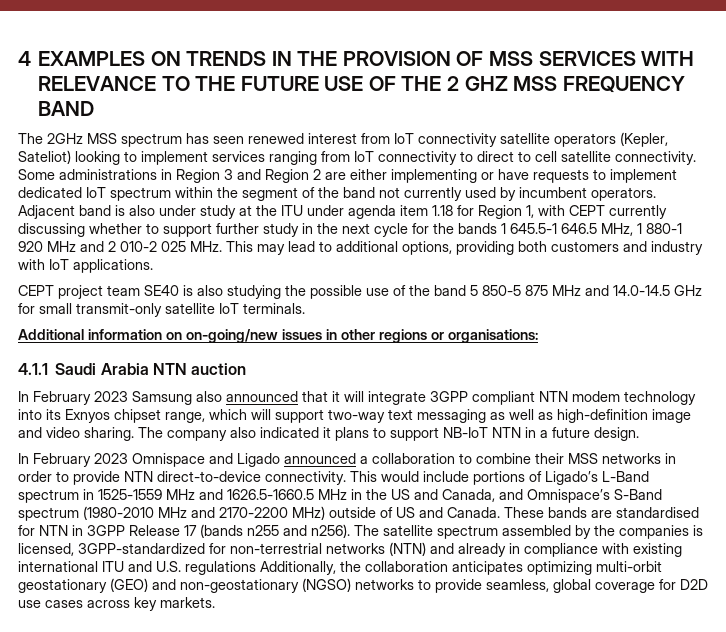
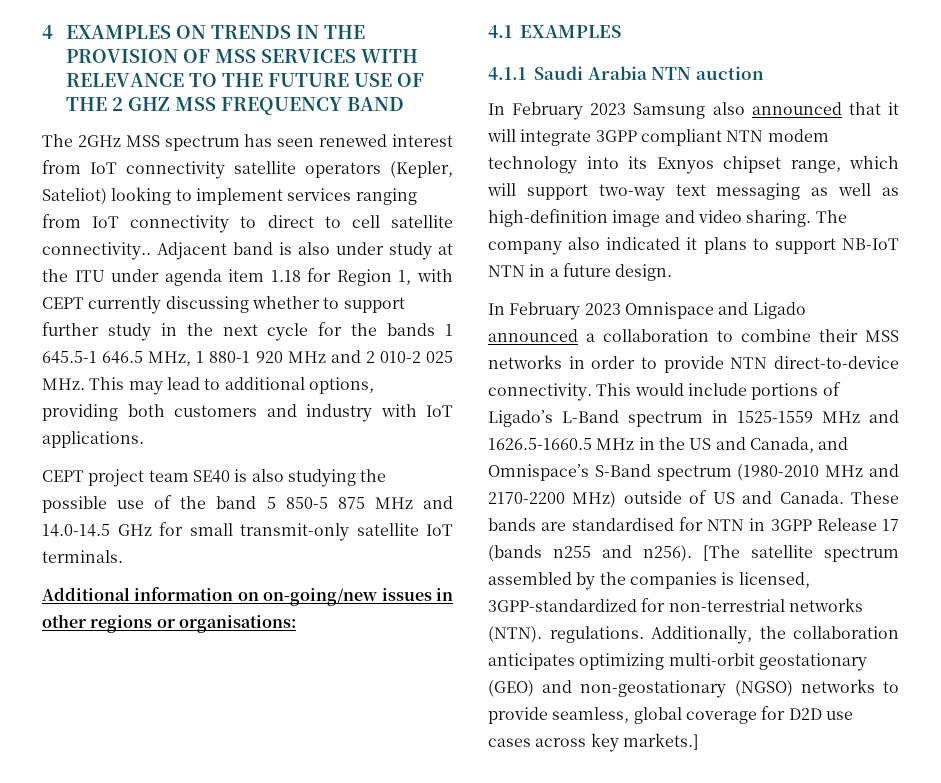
[615,151,696,165] [18,169,677,183] [18,187,656,201] connectivity. Some administrations in Region 3 and Region 2 are either implementing or have requests to implement dedicated IoT spectrum within the segment of the band not currently used by incumbent operators. -> [42,242,151,260] connectivity..
(538, 336) none -> [488,25,621,38] // 4.1 EXAMPLES
[354,525,379,536] The -> [703,545,740,561] [The
[389,542,682,557] [18,561,256,575] (NTN) and already in compliance with existing international ITU and U.S. regulations -> [488,626,644,643] (NTN). regulations.
[160,597,215,608] markets. -> [622,733,699,750] markets.]

